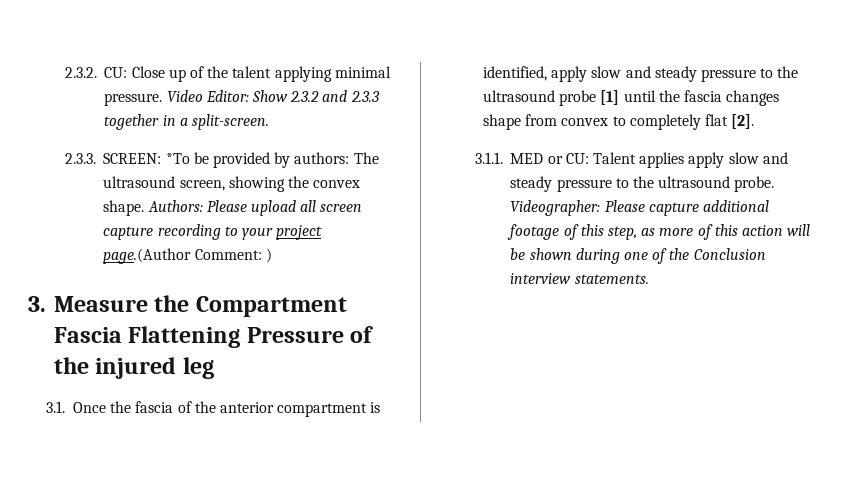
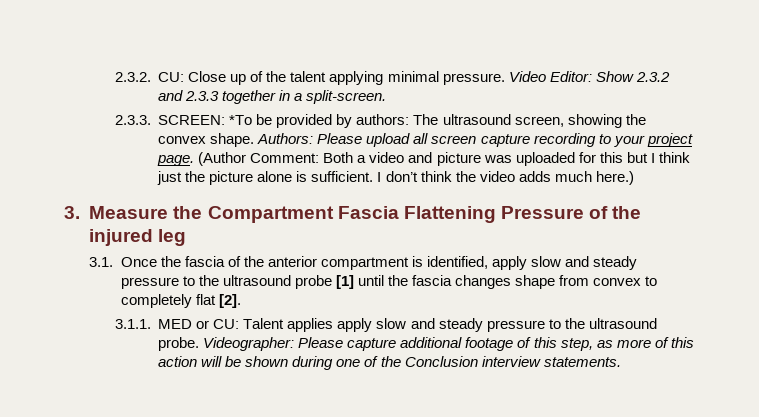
[103,248,272,264] page.(Author Comment: ) -> [157,152,690,166] [157,171,634,185] page. (Author Comment: Both a video and picture was uploaded for this but I think just the picture alone is sufficient. I don’t think the video adds much here.)

